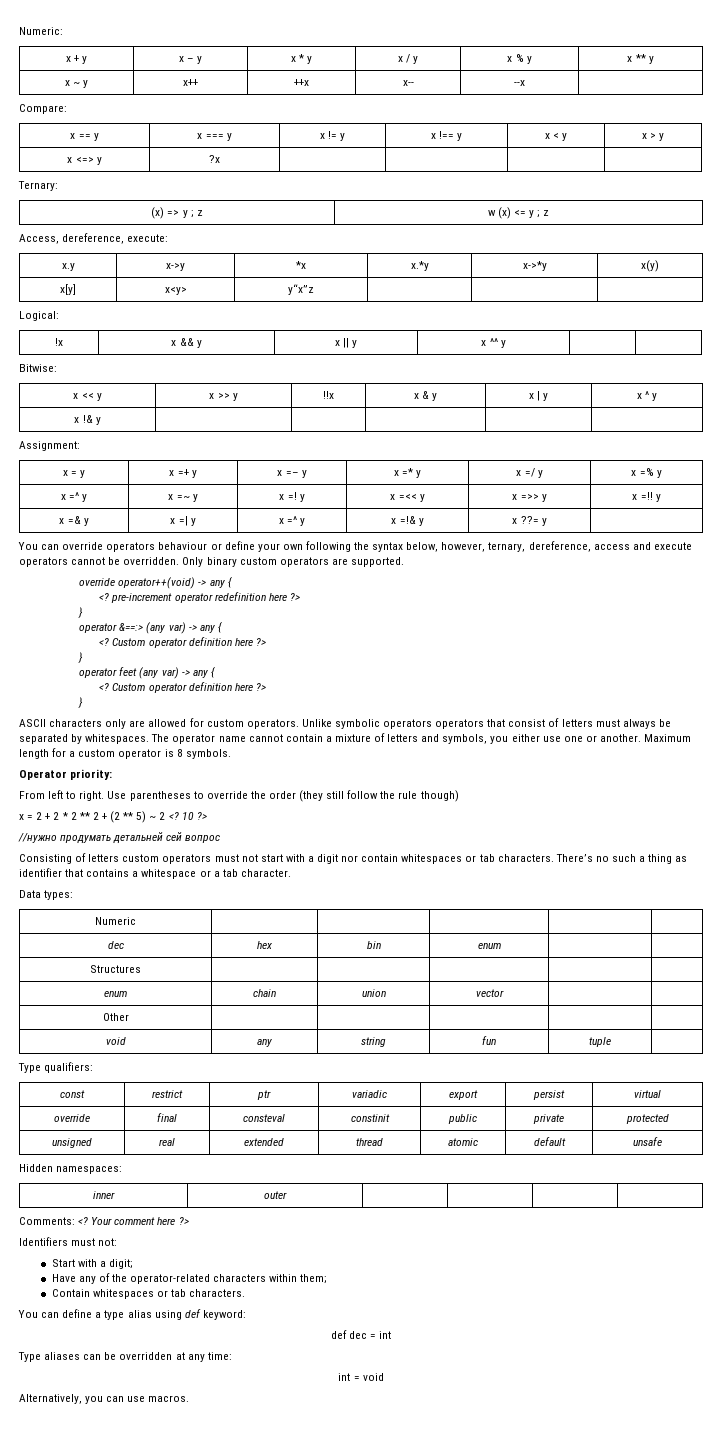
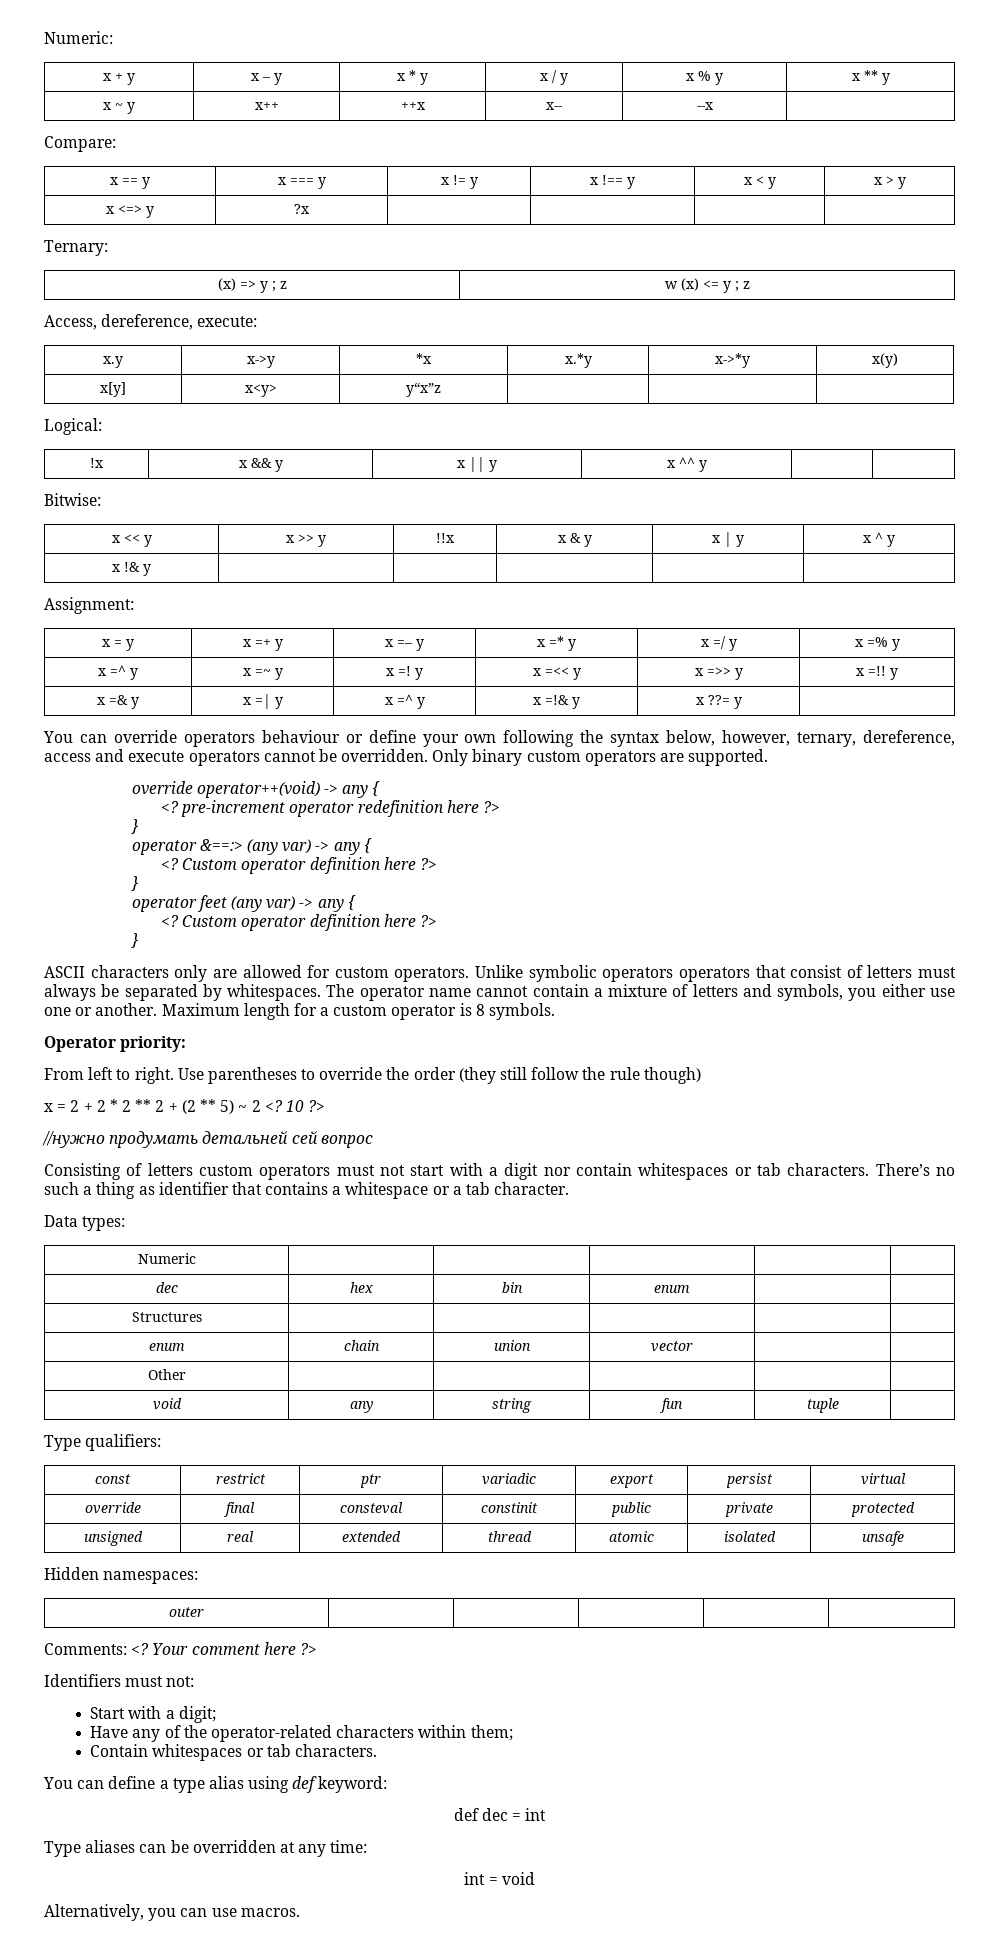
[533,1137,566,1146] default -> [723,1531,776,1542] isolated
[93,1191,115,1199] [264,1191,287,1199] inner | outer -> [169,1607,204,1617] outer |

